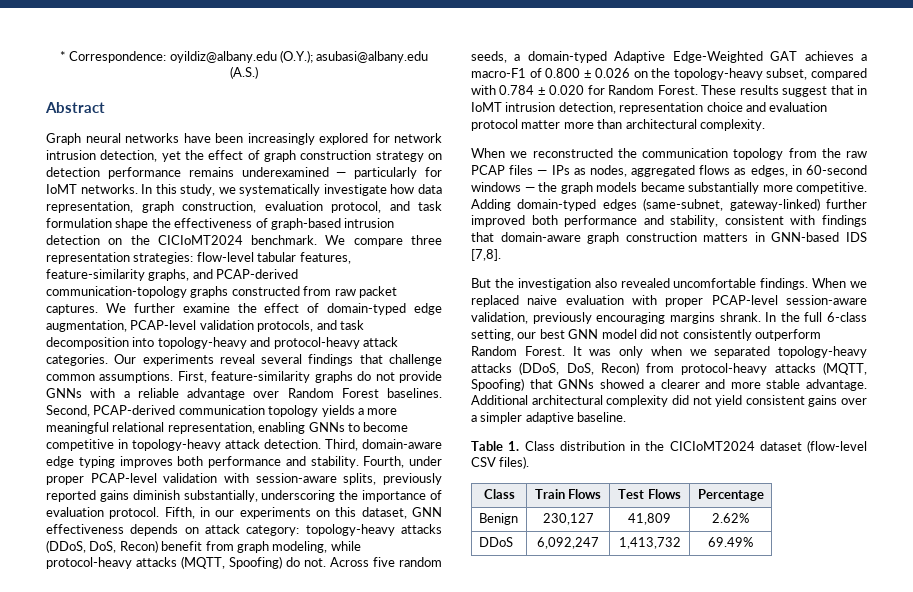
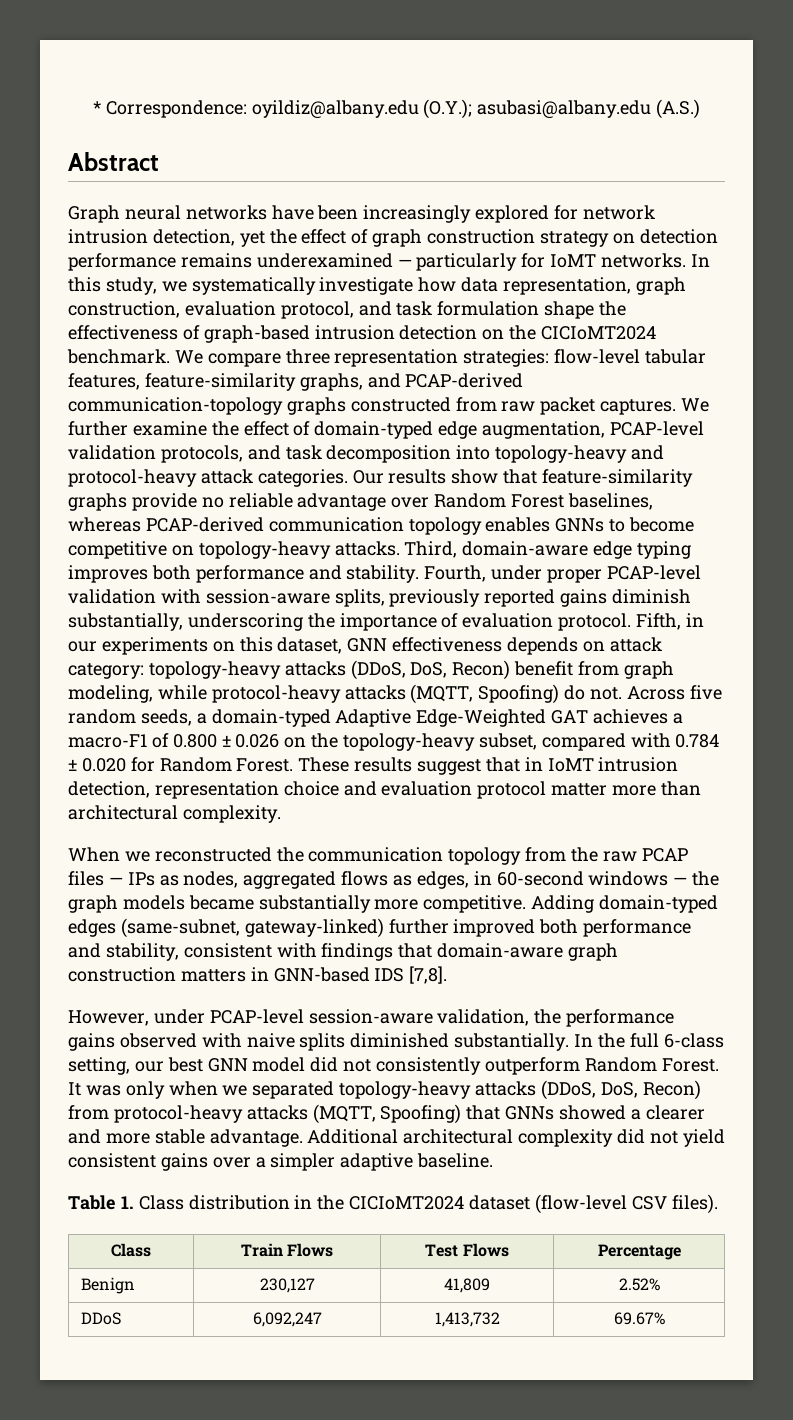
[142,354,442,366] [46,371,443,383] [46,388,130,398] experiments reveal several findings that challenge common assumptions. First, feature-similarity graphs do not provide GNNs with a -> [388,469,694,487] [68,493,224,511] results show that feature-similarity graphs provide no
[387,388,442,398] [46,405,90,417] baselines. Second, -> [567,493,653,510] [68,517,141,532] baselines, whereas
[321,405,398,417] [46,422,409,434] [46,439,321,451] yields a more meaningful relational representation, enabling GNNs to become competitive in topology-heavy attack detection. -> [485,517,695,532] [68,541,400,559] enables GNNs to become competitive on topology-heavy attacks.
[471,278,867,290] [471,295,867,307] [471,312,761,324] But the investigation also revealed uncomfortable findings. When we replaced naive evaluation with proper PCAP-level session-aware validation, previously encouraging margins shrank. -> [68,1009,675,1027] [68,1033,570,1051] However, under PCAP-level session-aware validation, the performance gains observed with naive splits diminished substantially.
[712,513,749,523] 2.62% -> [618,1278,660,1291] 2.52%
[708,537,753,547] 69.49% -> [613,1312,665,1325] 69.67%

